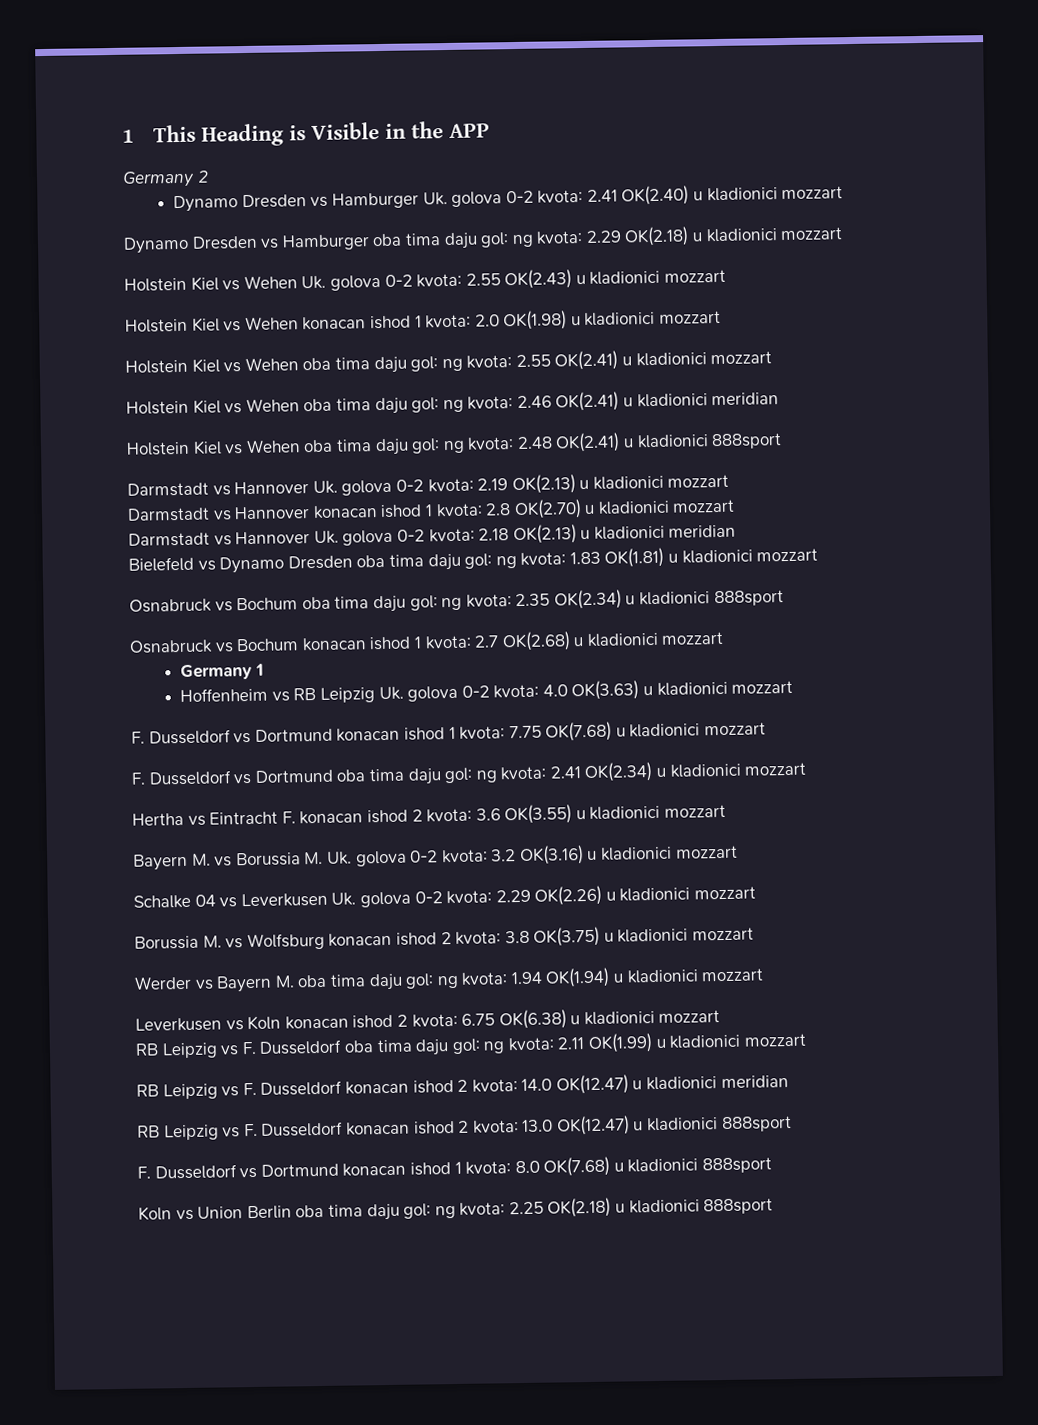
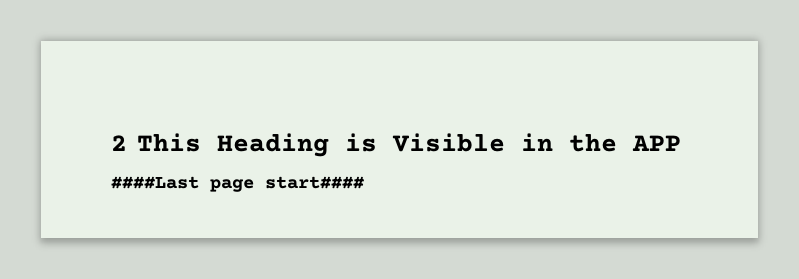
[122,129,134,143] 1 -> [111,135,127,151] 2
[122,170,209,188] [173,185,844,213] [123,226,844,254] [124,269,727,292] [125,310,722,333] [125,350,773,374] [126,391,780,415] [126,432,783,456] [127,474,730,497] [127,499,736,522] [128,524,737,547] [128,547,819,574] [129,589,784,613] [129,631,725,654] [180,663,264,681] [180,680,794,703] [131,721,767,745] [131,762,807,786] [132,804,727,826] [133,845,738,871] [133,885,757,909] [134,926,755,951] [134,967,765,993] [135,1009,721,1032] [135,1033,806,1059] [136,1074,789,1100] [137,1115,792,1141] [137,1156,773,1180] [138,1197,774,1221] Germany 2 // Dynamo Dresden vs Hamburger Uk. golova 0-2 kvota: 2.41 OK(2.40) u kladionici mozzart // Dynamo Dresden vs Hamburger oba tima daju gol: ng kvota: 2.29 OK(2.18) u kladionici mozzart // Holstein Kiel vs Wehen Uk. golova 0-2 kvota: 2.55 OK(2.43) u kladionici mozzart // Holstein Kiel vs Wehen konacan ishod 1 kvota: 2.0 OK(1.98) u kladionici mozzart // Holstein Kiel vs Wehen oba tima daju gol: ng kvota: 2.55 OK(2.41) u kladionici mozzart // Holstein Kiel vs Wehen oba tima daju gol: ng kvota: 2.46 OK(2.41) u kladionici meridian // Holstein Kiel vs Wehen oba tima daju gol: ng kvota: 2.48 OK(2.41) u kladionici 888sport // Darmstadt vs Hannover Uk. golova 0-2 kvota: 2.19 OK(2.13) u kladionici mozzart // Darmstadt vs Hannover konacan ishod 1 kvota: 2.8 OK(2.70) u kladionici mozzart // Darmstadt vs Hannover Uk. golova 0-2 kvota: 2.18 OK(2.13) u kladionici meridian // Bielefeld vs Dynamo Dresden oba tima daju gol: ng kvota: 1.83 OK(1.81) u kladionici mozzart // Osnabruck vs Bochum oba tima daju gol: ng kvota: 2.35 OK(2.34) u kladionici 888sport // Osnabruck vs Bochum konacan ishod 1 kvota: 2.7 OK(2.68) u kladionici mozzart // Germany 1 // Hoffenheim vs RB Leipzig Uk. golova 0-2 kvota: 4.0 OK(3.63) u kladionici mozzart // F. Dusseldorf vs Dortmund konacan ishod 1 kvota: 7.75 OK(7.68) u kladionici mozzart // F. Dusseldorf vs Dortmund oba tima daju gol: ng kvota: 2.41 OK(2.34) u kladionici mozzart // Hertha vs Eintracht F. konacan ishod 2 kvota: 3.6 OK(3.55) u kladionici mozzart // Bayern M. vs Borussia M. Uk. golova 0-2 kvota: 3.2 OK(3.16) u kladionici mozzart // Schalke 04 vs Leverkusen Uk. golova 0-2 kvota: 2.29 OK(2.26) u kladionici mozzart // Borussia M. vs Wolfsburg konacan ishod 2 kvota: 3.8 OK(3.75) u kladionici mozzart // Werder vs Bayern M. oba tima daju gol: ng kvota: 1.94 OK(1.94) u kladionici mozzart // Leverkusen vs Koln konacan ishod 2 kvota: 6.75 OK(6.38) u kladionici mozzart // RB Leipzig vs F. Dusseldorf oba tima daju gol: ng kvota: 2.11 OK(1.99) u kladionici mozzart // RB Leipzig vs F. Dusseldorf konacan ishod 2 kvota: 14.0 OK(12.47) u kladionici meridian // RB Leipzig vs F. Dusseldorf konacan ishod 2 kvota: 13.0 OK(12.47) u kladionici 888sport // F. Dusseldorf vs Dortmund konacan ishod 1 kvota: 8.0 OK(7.68) u kladionici 888sport // Koln vs Union Berlin oba tima daju gol: ng kvota: 2.25 OK(2.18) u kladionici 888sport -> [111,176,364,192] ####Last page start####

